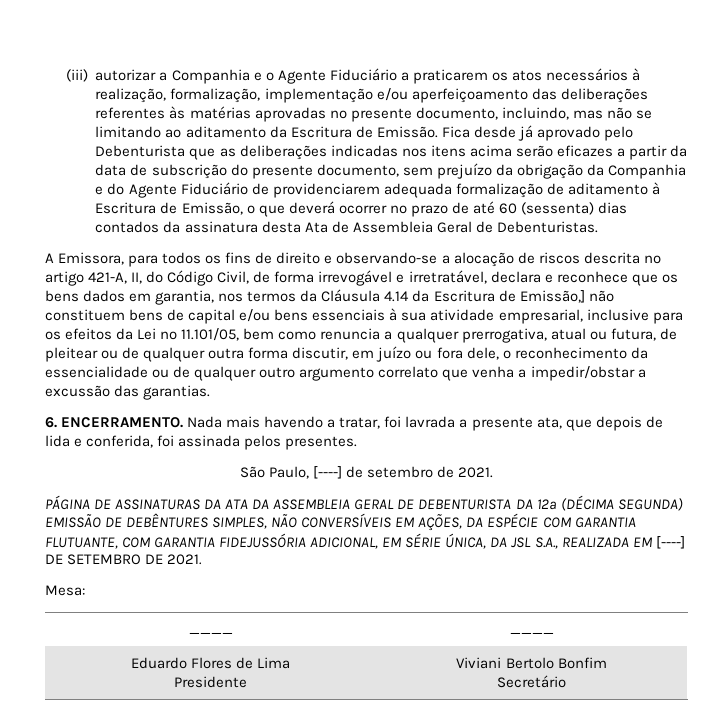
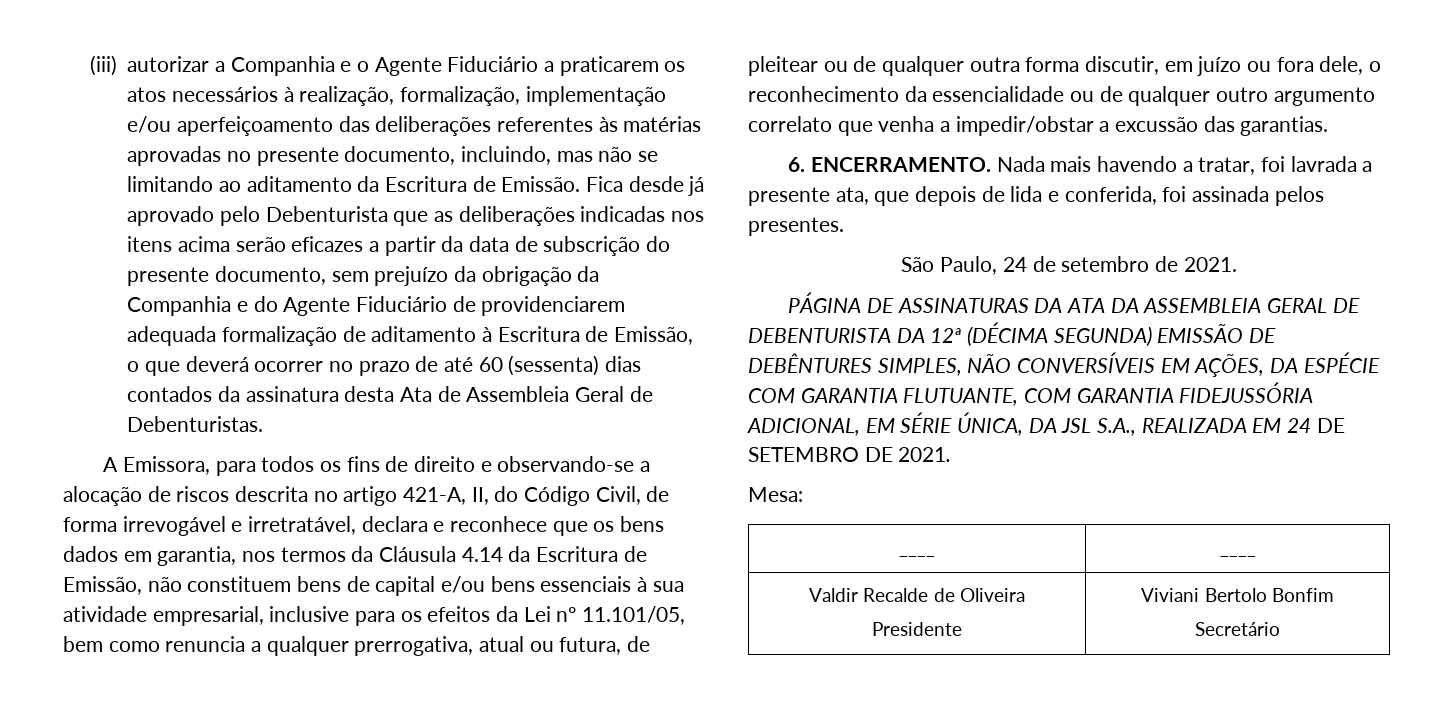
[519,290,585,303] Emissão,] -> [63,576,142,595] Emissão,
[312,466,342,479] [----] -> [1002,257,1027,272] 24
[655,536,685,549] [----] -> [1287,418,1312,433] 24
[130,657,291,669] Eduardo Flores de Lima -> [809,588,1025,602] Valdir Recalde de Oliveira

